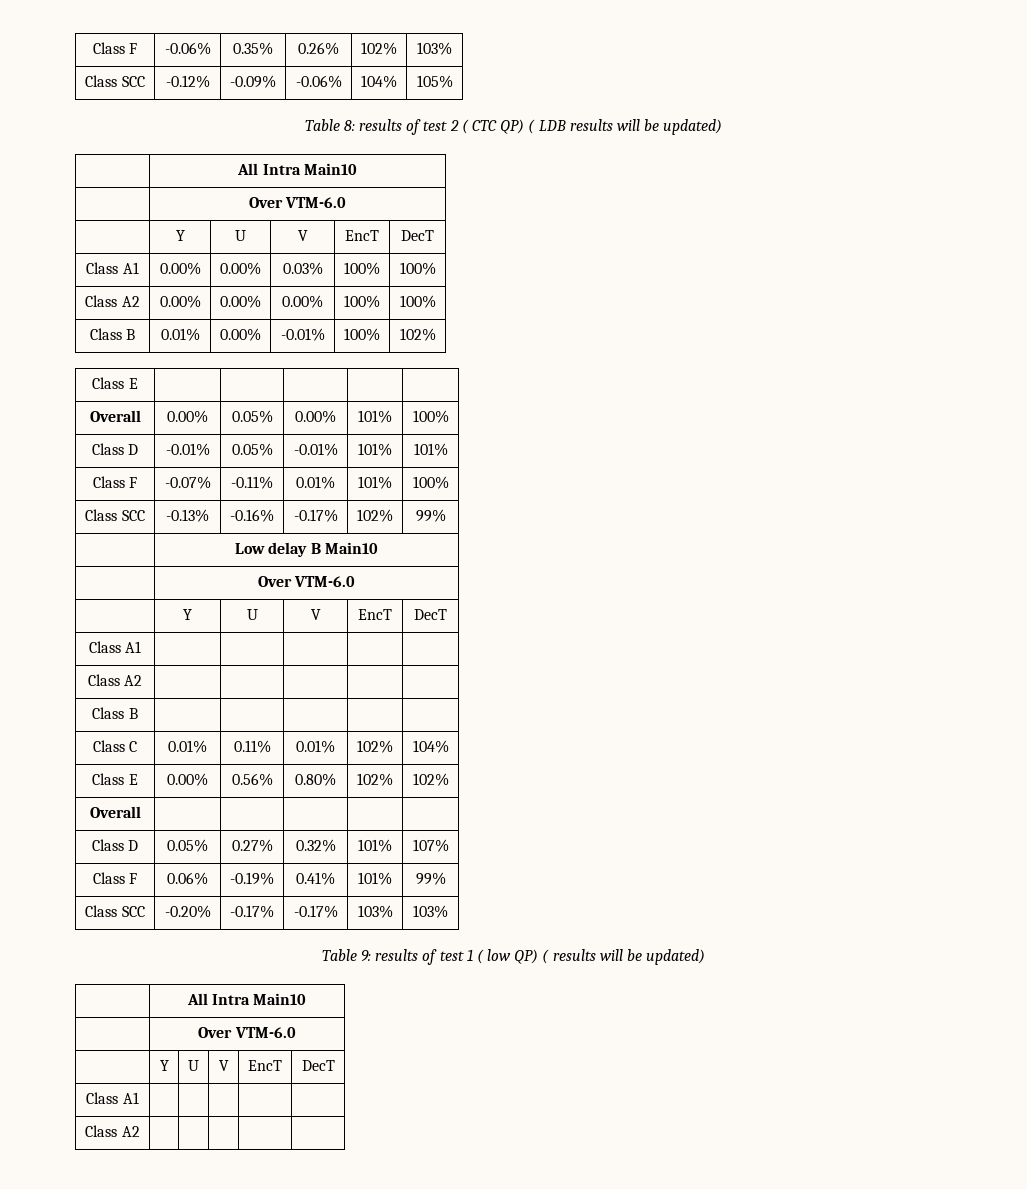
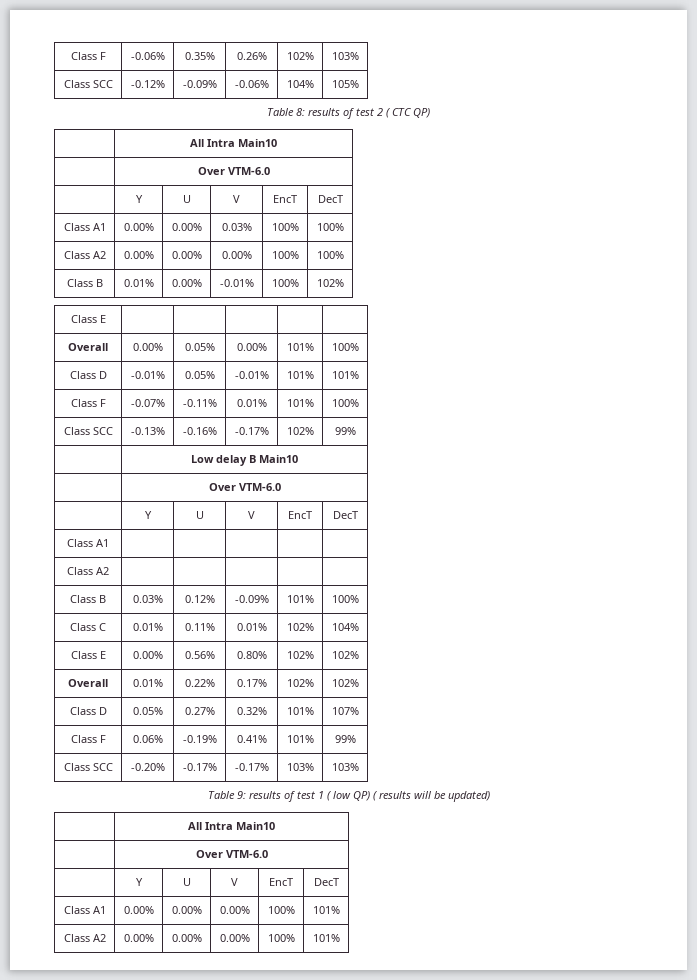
[528,119,723,135] ( LDB results will be updated) -> (430, 113) none
(138, 713) | | | | -> [132,595,163,603] [184,595,215,603] [234,595,269,603] [286,595,314,603] [331,595,359,603] 0.03% | 0.12% | -0.09% | 101% | 100%
(141, 812) | | | | -> [132,679,163,687] [184,679,215,687] [236,679,267,687] [286,679,314,687] [331,679,359,687] 0.01% | 0.22% | 0.17% | 102% | 102%
[85,1125,140,1137] | | | | // Class A2 | | | | | -> [123,906,154,914] [171,906,202,914] [219,906,250,914] [267,906,295,914] [312,906,340,914] [63,934,106,942] [123,934,154,942] [171,934,202,942] [219,934,250,942] [267,934,295,942] [312,934,340,942] 0.00% | 0.00% | 0.00% | 100% | 101% // Class A2 | 0.00% | 0.00% | 0.00% | 100% | 101%

